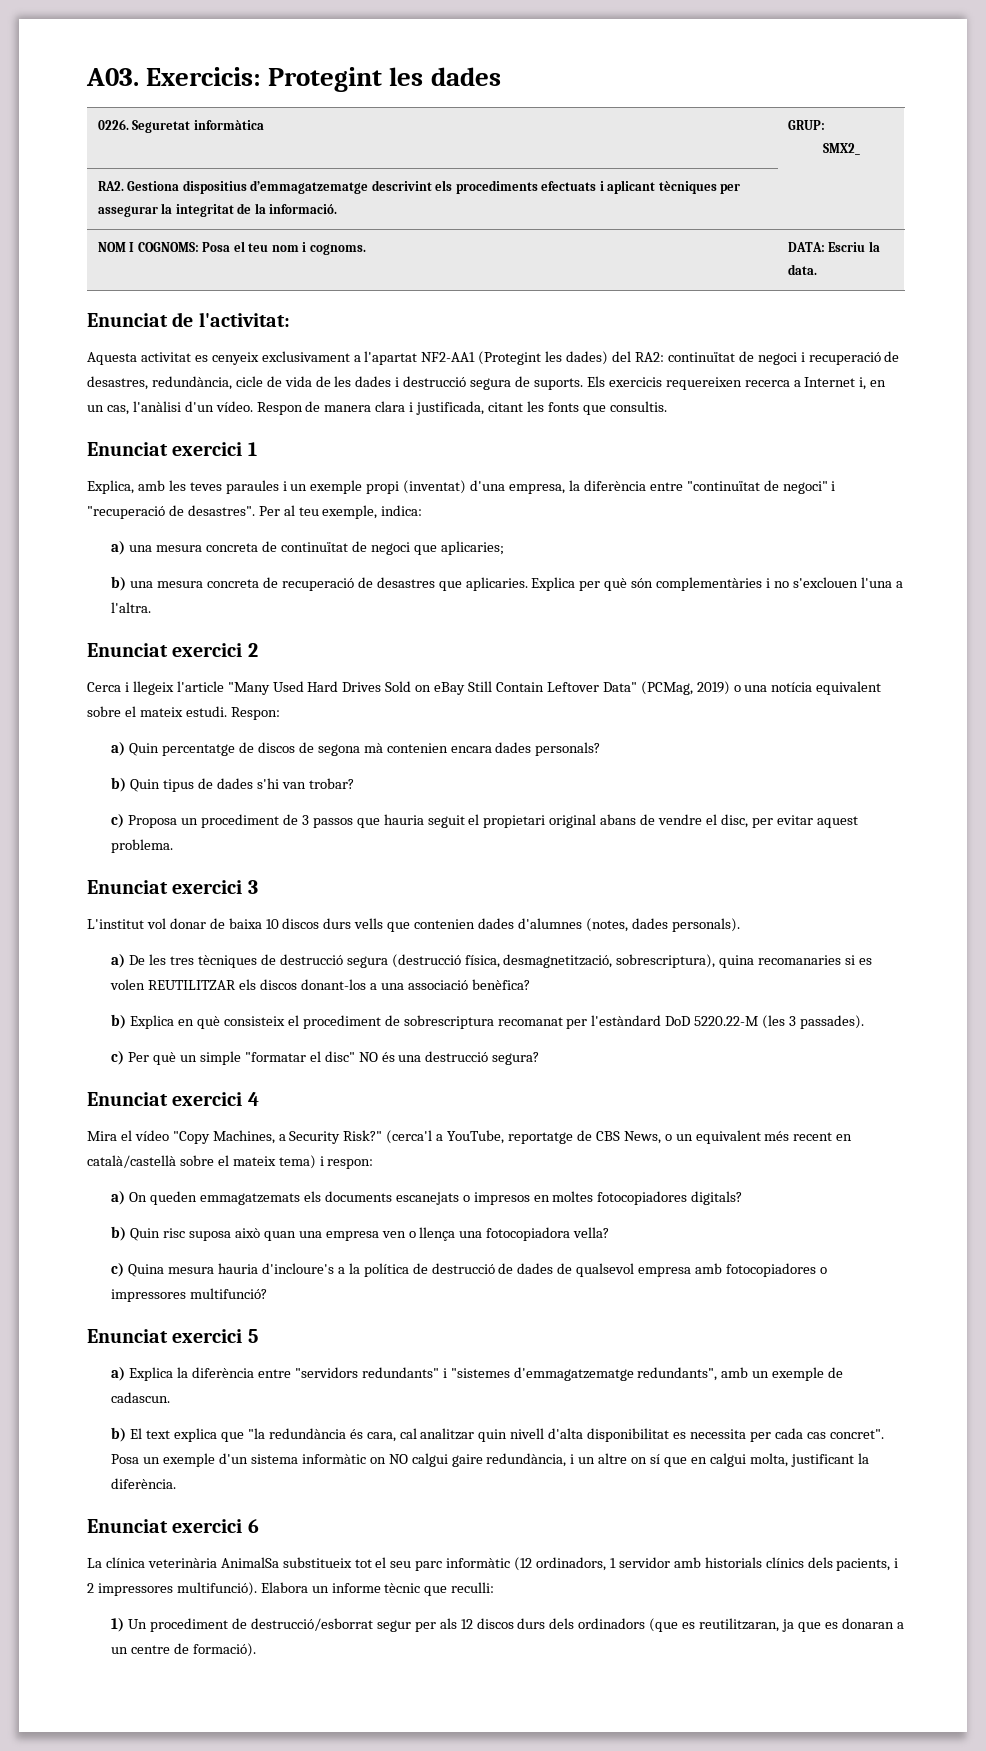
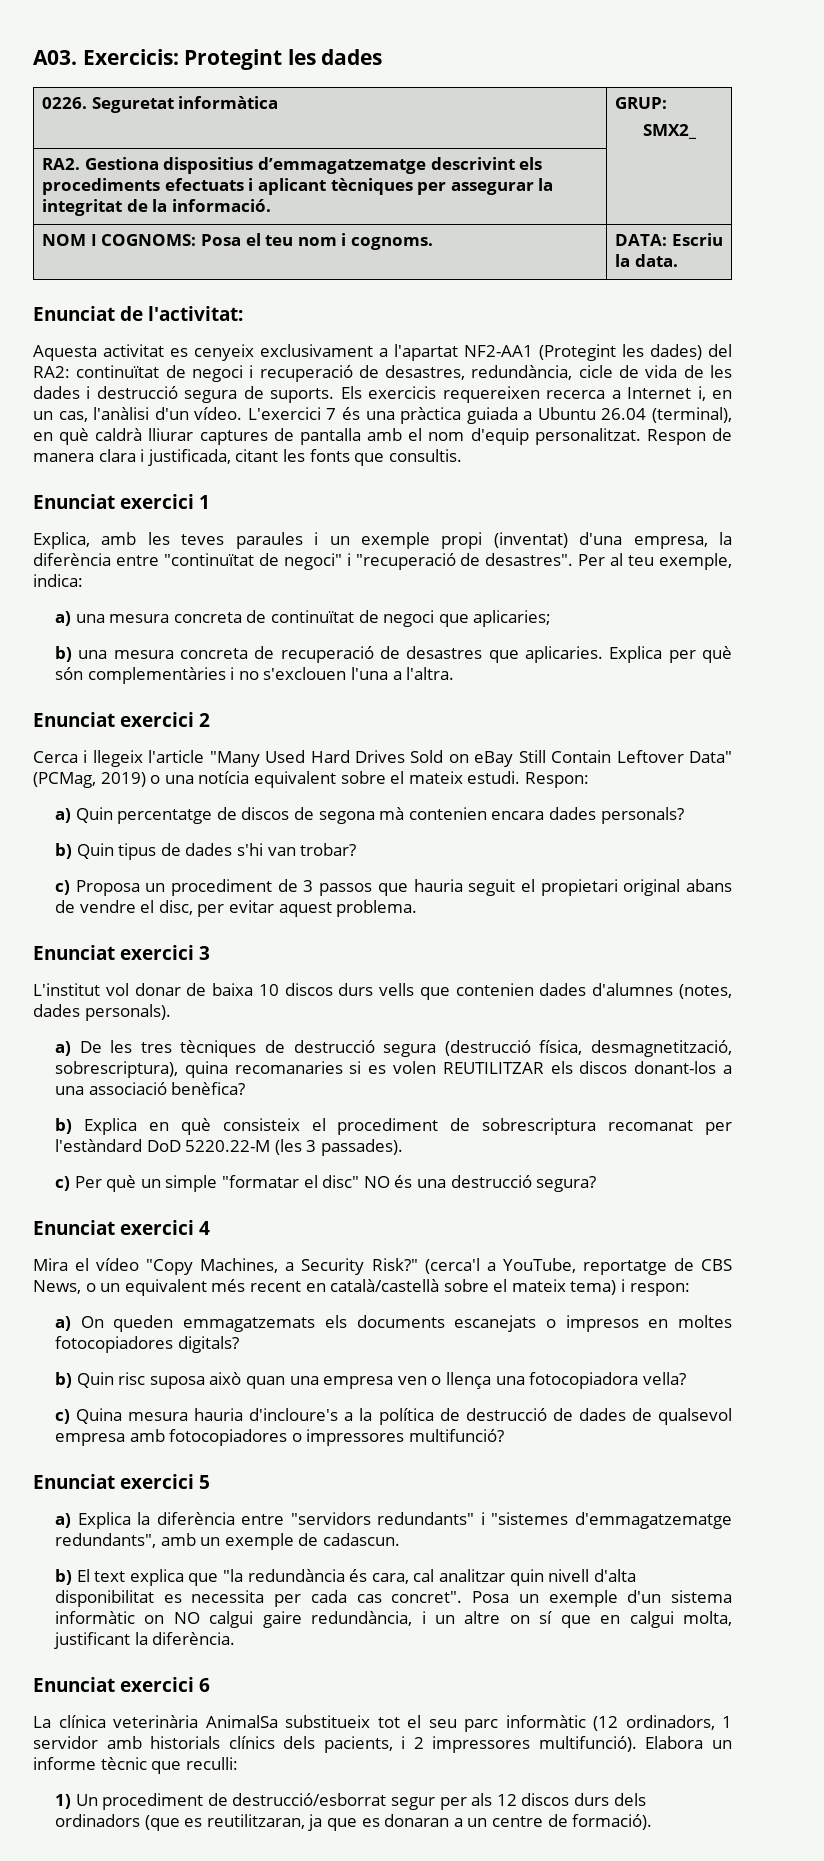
(253, 406) none -> [247,407,732,424] [33,428,641,445] L'exercici 7 és una pràctica guiada a Ubuntu 26.04 (terminal), en què caldrà lliurar captures de pantalla amb el nom d'equip personalitzat.

